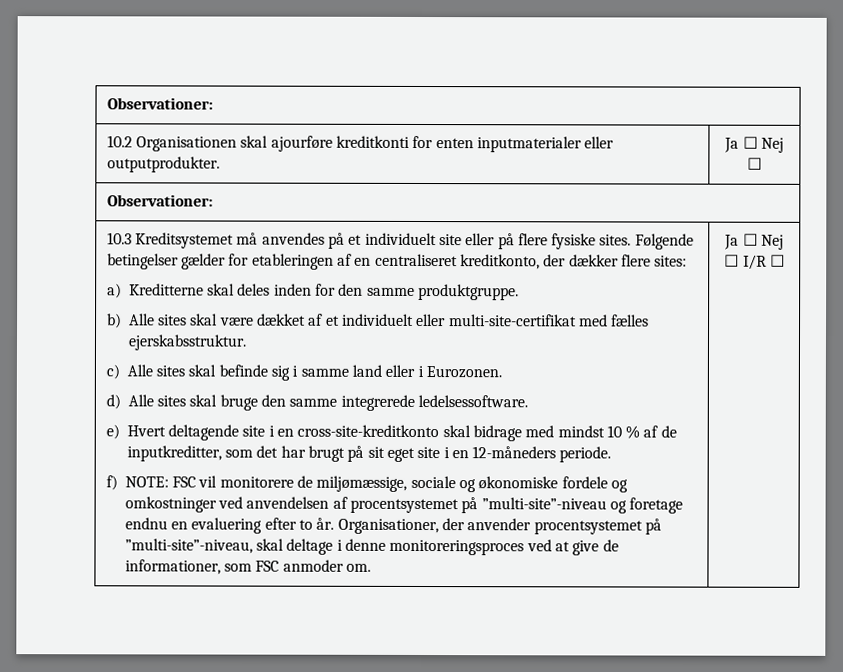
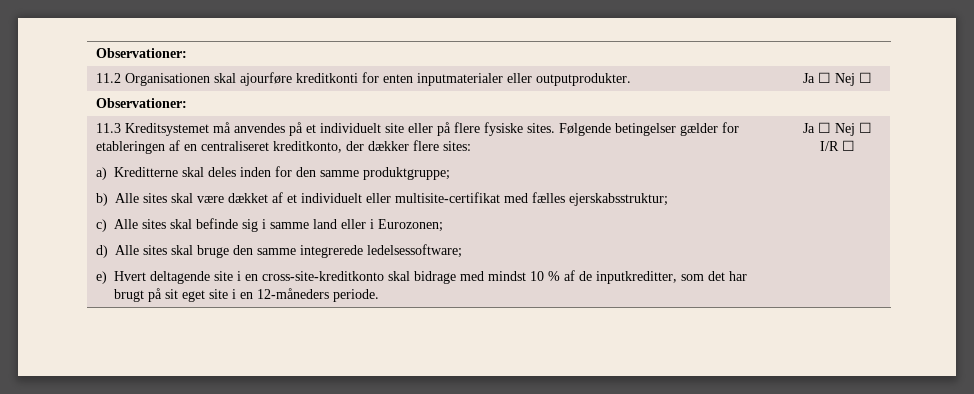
[106,97,213,110] [106,135,133,148] Observationer: // 10.2 -> [95,48,187,58] [95,73,121,83] Observationer: // 11.2
[106,232,132,245] 10.3 -> [95,123,121,133] 11.3
[417,283,519,301] produktgruppe. -> [362,167,450,180] produktgruppe;
[448,314,577,327] multi-site-certifikat -> [394,192,500,203] multisite-certifikat
[127,334,247,351] ejerskabsstruktur. -> [568,193,668,206] ejerskabsstruktur;
[425,366,502,379] Eurozonen. -> [377,219,443,232] Eurozonen;
[417,394,528,408] ledelsessoftware. -> [366,244,462,258] ledelsessoftware;
[105,475,628,493] [124,496,684,514] [124,517,662,535] [124,538,619,556] [124,559,371,575] // f) NOTE: FSC vil monitorere de miljømæssige, sociale og økonomiske fordele og omkostninger ved anvendelsen af procentsystemet på ”multi-site”-niveau og foretage endnu en evaluering efter to år. Organisationer, der anvender procentsystemet på ”multi-site”-niveau, skal deltage i denne monitoreringsproces ved at give de informationer, som FSC anmoder om. -> (379, 295) none

